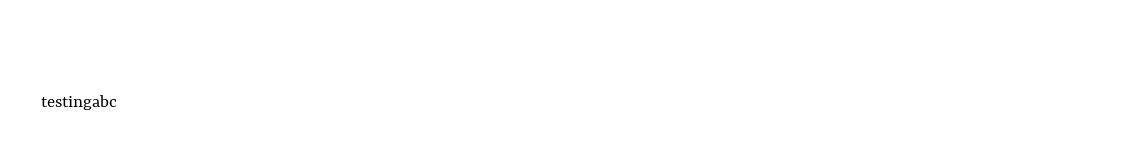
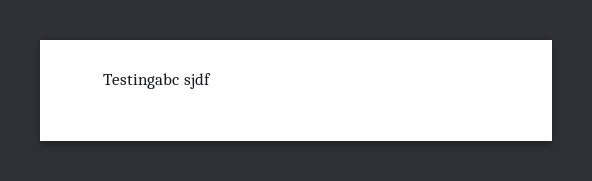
[41,95,117,110] testingabc -> [103,73,211,89] Testingabc sjdf

